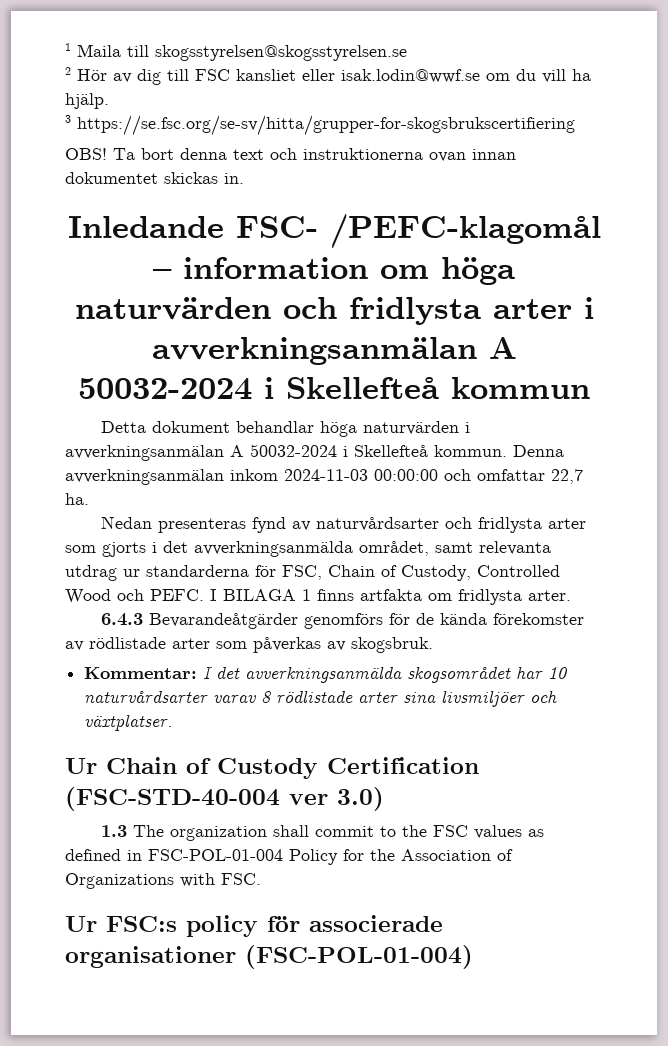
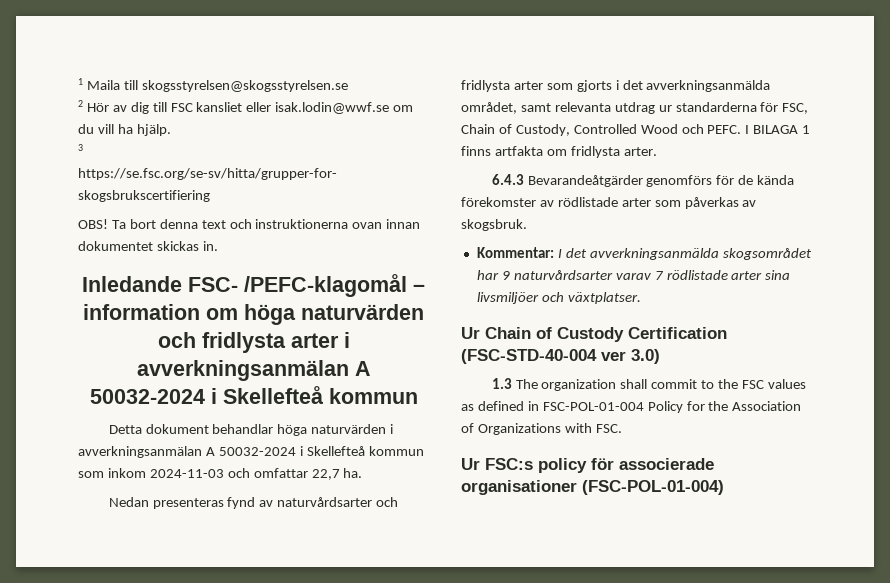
[434,445,564,457] [65,469,224,485] kommun. Denna avverkningsanmälan -> [368,446,424,456] [78,471,104,478] kommun som
[374,469,438,481] 00:00:00 -> (224, 473) none
[548,667,568,679] 10 -> [501,271,510,280] 9
[261,691,272,703] 8 -> [654,271,664,280] 7

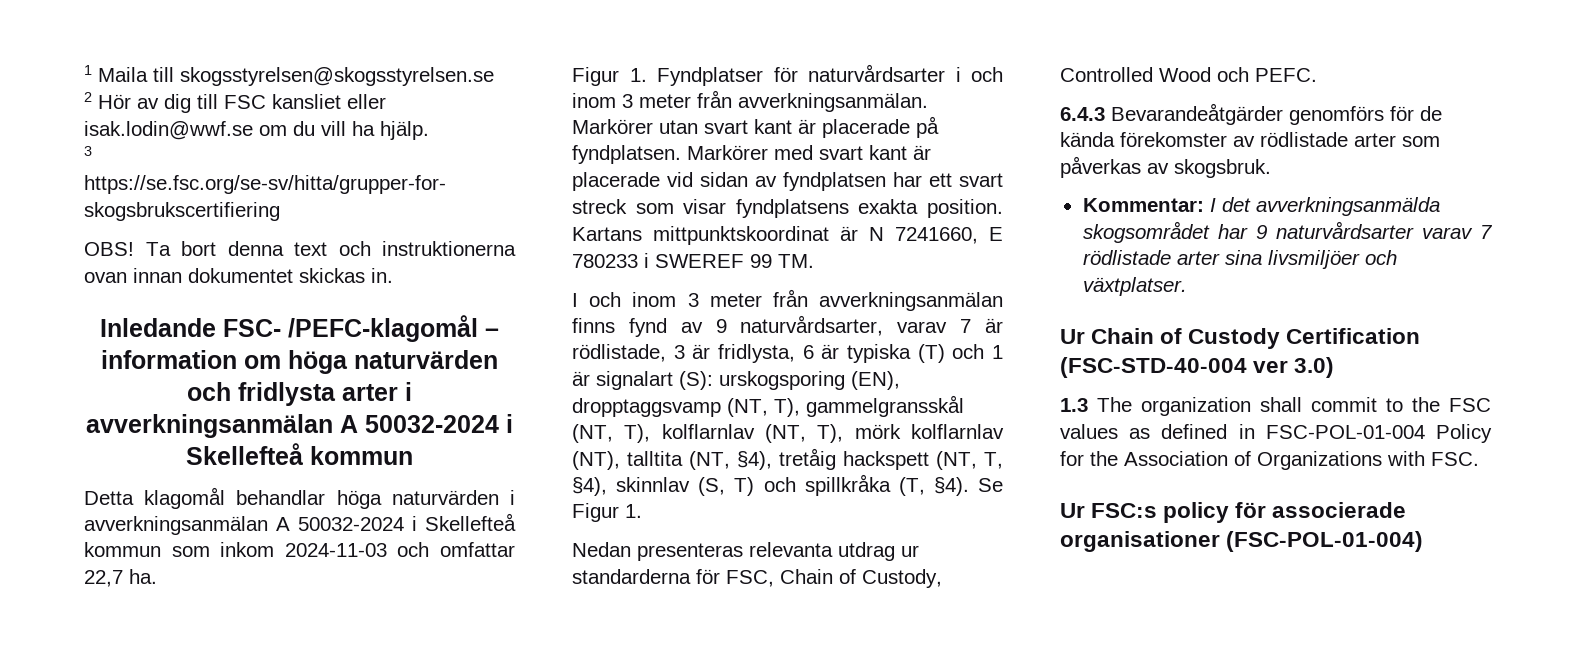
[145,424,209,434] dokument -> [144,487,226,509] klagomål
[108,497,399,509] [461,80,771,92] [461,102,551,114] Nedan presenteras fynd av naturvårdsarter och fridlysta arter som gjorts i det avverkningsanmälda området, samt -> [572,64,1003,86] [572,90,928,112] [572,116,939,138] [572,145,931,164] [572,172,1003,191] [572,199,1003,218] [572,226,1003,245] [572,253,814,268] [572,289,1003,311] [572,315,1003,337] [572,344,1003,363] [572,371,900,390] [572,395,964,417] [572,424,1004,443] [572,448,1003,470] [572,474,1003,496] [572,503,642,522] [572,542,743,561] Figur 1. Fyndplatser för naturvårdsarter i och inom 3 meter från avverkningsanmälan. Markörer utan svart kant är placerade på fyndplatsen. Markörer med svart kant är placerade vid sidan av fyndplatsen har ett svart streck som visar fyndplatsens exakta position. Kartans mittpunktskoordinat är N 7241660, E 780233 i SWEREF 99 TM. // I och inom 3 meter från avverkningsanmälan finns fynd av 9 naturvårdsarter, varav 7 är rödlistade, 3 är fridlysta, 6 är typiska (T) och 1 är signalart (S): urskogsporing (EN), dropptaggsvamp (NT, T), gammelgransskål (NT, T), kolflarnlav (NT, T), mörk kolflarnlav (NT), talltita (NT, §4), tretåig hackspett (NT, T, §4), skinnlav (S, T) och spillkråka (T, §4). Se Figur 1. // Nedan presenteras
[745,125,811,134] [461,146,657,158] I BILAGA 1 finns artfakta om fridlysta arter. -> (1317, 75) none

